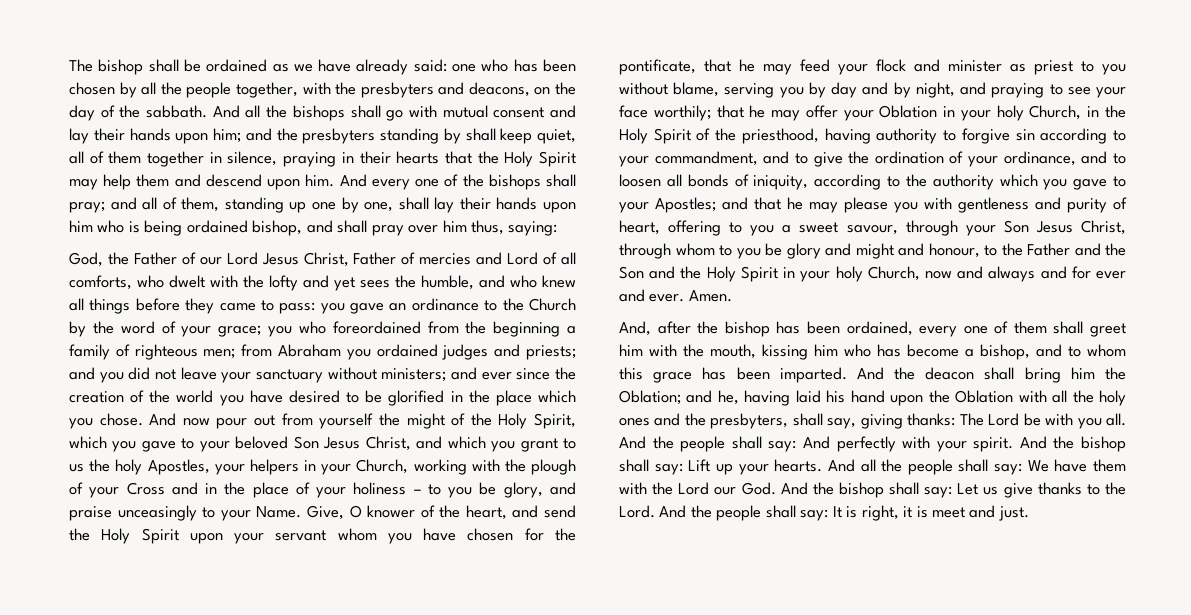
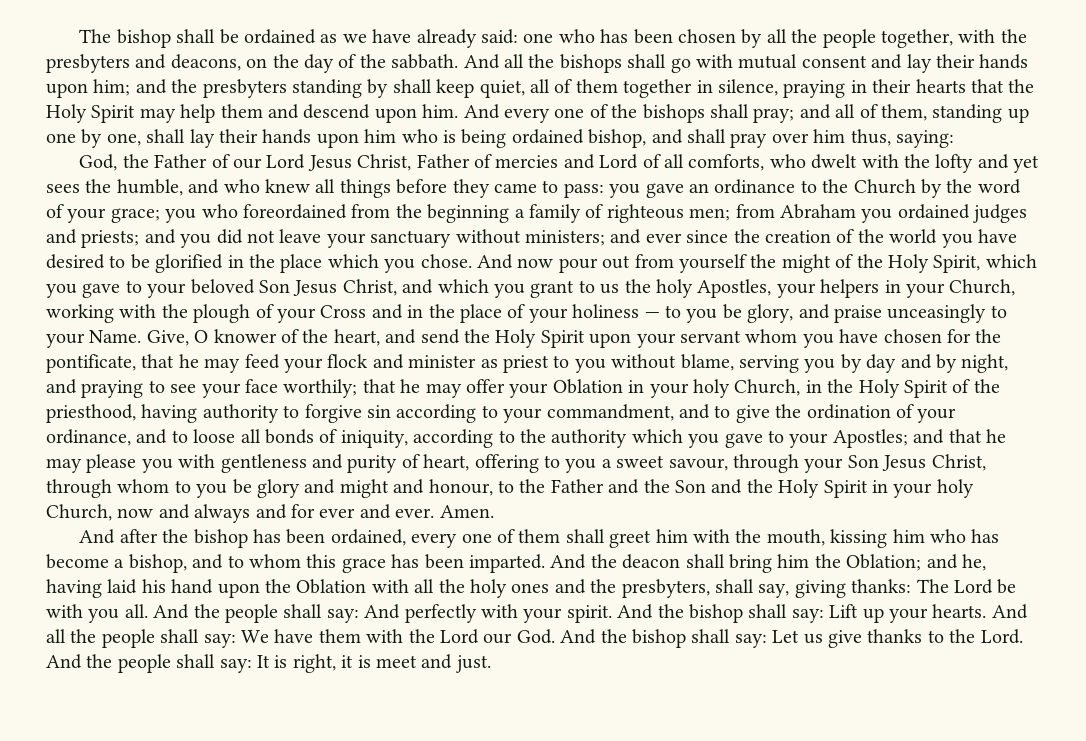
[413,489,421,494] – -> [644,312,660,318] —
[619,174,661,187] loosen -> [193,429,236,443] loose
[619,321,651,336] And, -> [79,529,116,544] And

